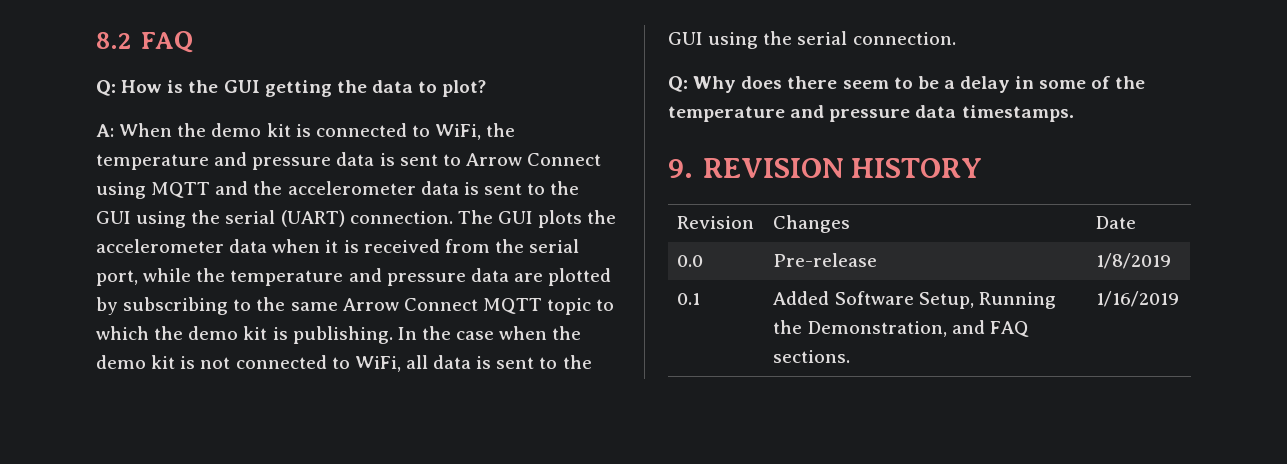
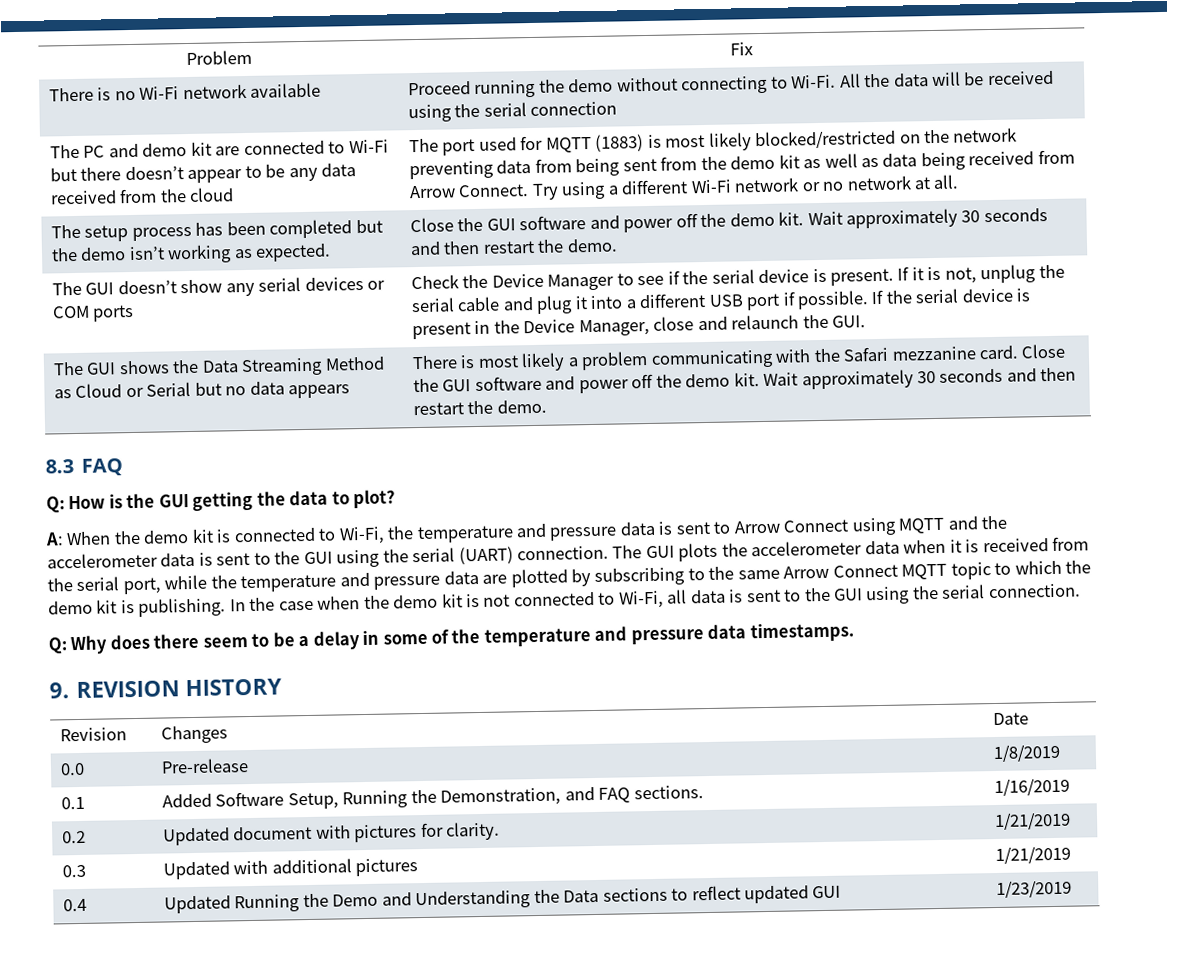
[96,32,131,49] 8.2 -> [185,49,252,66] [729,42,753,56] [48,82,322,102] [407,70,1054,98] [407,101,618,123] [49,139,389,159] [49,163,357,184] [49,187,235,205] [408,127,1018,156] [408,149,1075,180] [408,174,960,201] [50,219,383,242] [50,243,332,264] [409,208,1048,233] [409,238,618,256] [51,276,386,297] [51,304,135,322] [410,264,1065,291] [410,288,1032,314] [411,314,867,340] [52,356,385,377] [53,381,351,399] [411,343,1066,372] [412,367,1077,394] [412,399,547,416] [45,459,74,474] Problem | Fix // There is no Wi-Fi network available | Proceed running the demo without connecting to Wi-Fi. All the data will be received using the serial connection // The PC and demo kit are connected to Wi-Fi but there doesn’t appear to be any data received from the cloud | The port used for MQTT (1883) is most likely blocked/restricted on the network preventing data from being sent from the demo kit as well as data being received from Arrow Connect. Try using a different Wi-Fi network or no network at all. // The setup process has been completed but the demo isn’t working as expected. | Close the GUI software and power off the demo kit. Wait approximately 30 seconds and then restart the demo. // The GUI doesn’t show any serial devices or COM ports | Check the Device Manager to see if the serial device is present. If it is not, unplug the serial cable and plug it into a different USB port if possible. If the serial device is present in the Device Manager, close and relaunch the GUI. // The GUI shows the Data Streaming Method as Cloud or Serial but no data appears | There is most likely a problem communicating with the Safari mezzanine card. Close the GUI software and power off the demo kit. Wait approximately 30 seconds and then restart the demo. // 8.3
[435,124,482,140] WiFi, -> [338,526,385,545] Wi-Fi,
[354,356,401,372] WiFi, -> [618,590,664,609] Wi-Fi,
(1180, 299) none -> [61,830,86,844] [162,821,501,846] [993,811,1071,831] [61,864,86,878] [162,858,419,880] [994,845,1071,865] [62,898,87,912] [163,885,842,914] [995,879,1072,899] // 0.2 | Updated document with pictures for clarity. | 1/21/2019 // 0.3 | Updated with additional pictures | 1/21/2019 // 0.4 | Updated Running the Demo and Understanding the Data sections to reflect updated GUI | 1/23/2019

